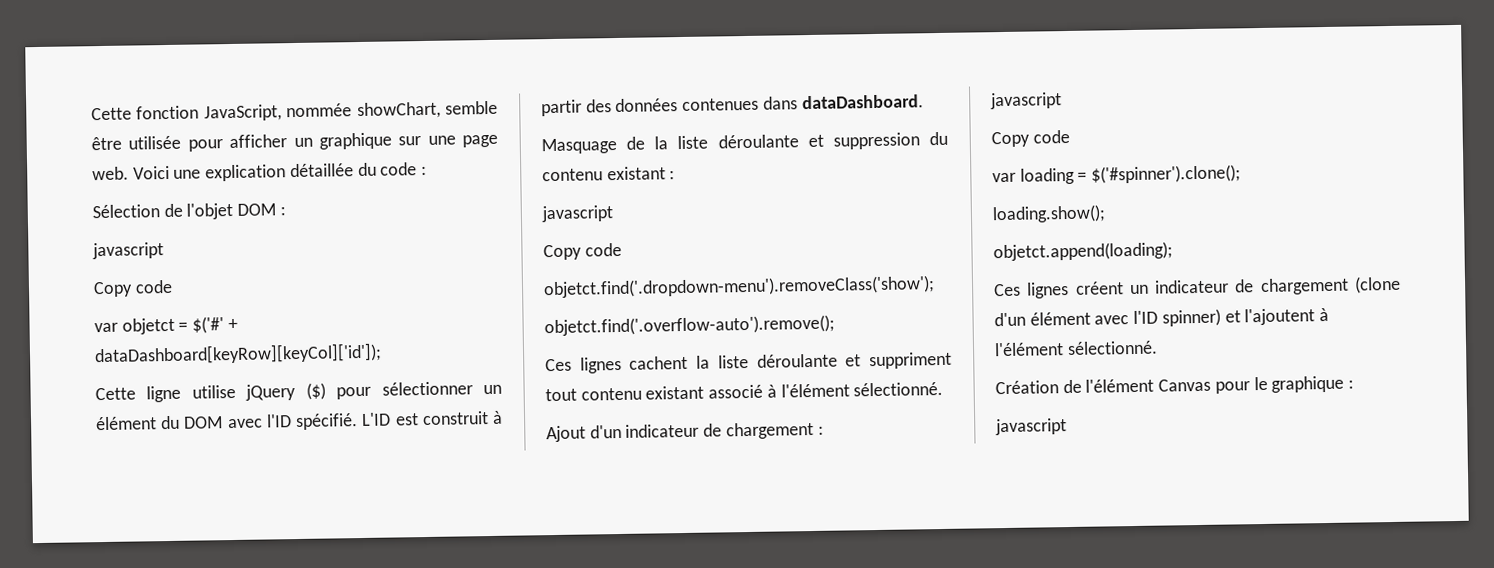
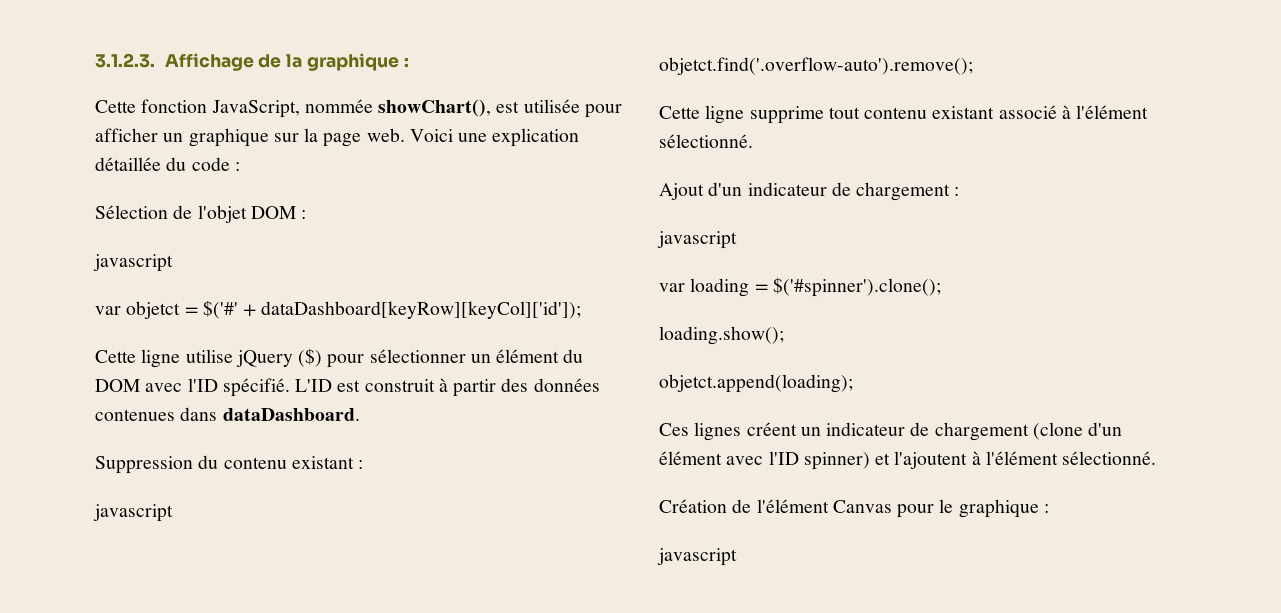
(91, 114) none -> [95,53,409,71] 3.1.2.3. Affichage de la graphique : //
[356,100,498,120] [91,136,122,151] showChart, semble être -> [378,99,520,117] showChart(), est
[427,135,456,145] une -> [304,128,319,142] la
[93,279,173,298] // Copy code -> (173, 263) none
[541,132,920,155] Masquage de la liste déroulante et suppression -> [95,456,193,474] Suppression
[543,242,622,261] [543,275,935,299] [544,314,835,337] [545,351,952,374] Copy code // objetct.find('.dropdown-menu').removeClass('show'); // objetct.find('.overflow-auto').remove(); // Ces lignes cachent la liste déroulante et suppriment -> [659,57,973,75] [659,105,824,124] objetct.find('.overflow-auto').remove(); // Cette ligne supprime
[991,129,1070,148] // Copy code -> (737, 240) none

